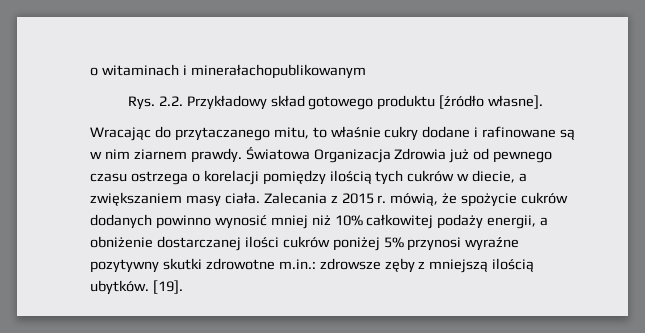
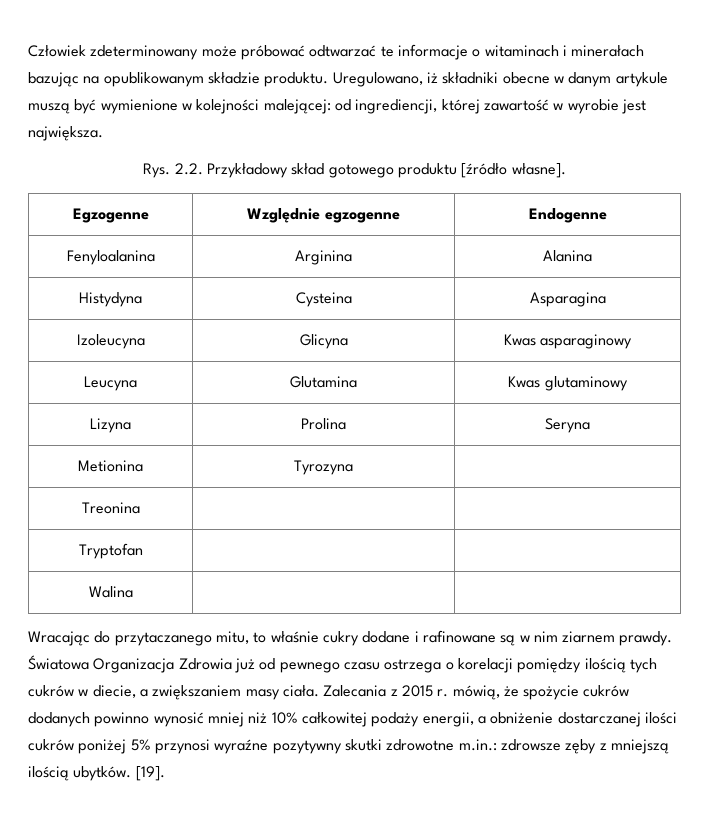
[90,64,366,79] o witaminach i minerałachopublikowanym -> [28,44,645,60] [28,72,668,87] [28,99,646,114] [28,126,103,141] Człowiek zdeterminowany może próbować odtwarzać te informacje o witaminach i minerałach bazując na opublikowanym składzie produktu. Uregulowano, iż składniki obecne w danym artykule muszą być wymienione w kolejności malejącej: od ingrediencji, której zawartość w wyrobie jest największa.
(544, 102) none -> [72,208,149,223] [247,208,400,223] [528,208,607,223] [66,250,155,265] [294,250,352,265] [543,250,592,262] [79,292,142,307] [295,292,352,307] [529,292,606,307] [76,334,145,349] [299,334,348,349] [503,334,633,349] [84,376,137,391] [290,376,357,388] [508,376,628,391] [90,418,131,433] [300,418,346,430] [545,418,590,433] [78,460,143,472] [294,460,353,475] [81,502,140,514] [78,543,143,559] [88,586,133,598] // Egzogenne | Względnie egzogenne | Endogenne // Fenyloalanina | Arginina | Alanina // Histydyna | Cysteina | Asparagina // Izoleucyna | Glicyna | Kwas asparaginowy // Leucyna | Glutamina | Kwas glutaminowy // Lizyna | Prolina | Seryna // Metionina | Tyrozyna | // Treonina | | // Tryptofan | | // Walina | |

